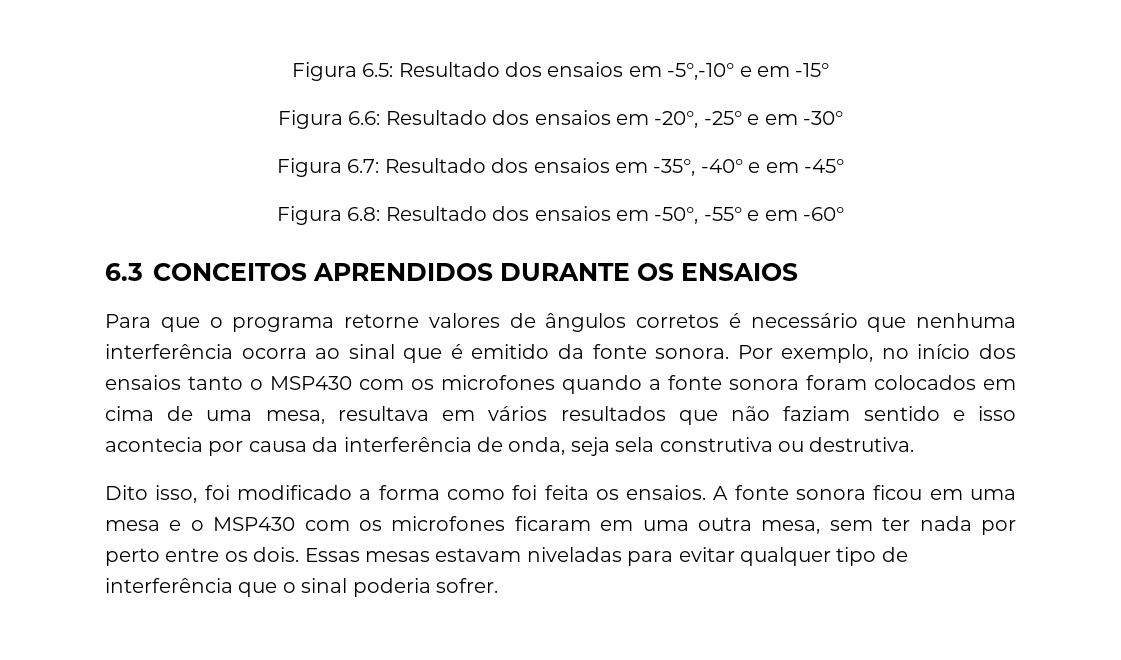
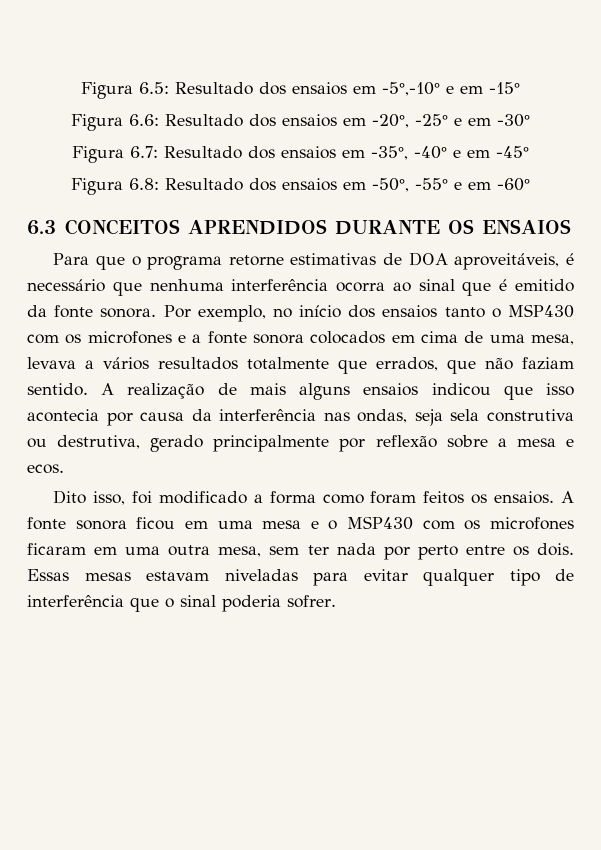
[428,313,719,332] valores de ângulos corretos -> [290,252,560,270] estimativas de DOA aproveitáveis,
[562,375,642,394] quando -> [178,335,187,343] e
[806,375,867,390] foram -> (305, 339) none
[337,406,965,425] resultava em vários resultados que não faziam sentido e -> [27,357,574,374] [27,383,533,400] levava a vários resultados totalmente que errados, que não faziam sentido. A realização de mais alguns ensaios indicou que
[477,437,566,455] de onda, -> [323,409,408,423] nas ondas,
[809,437,915,452] destrutiva. -> [57,435,574,452] [27,464,64,474] destrutiva, gerado principalmente por reflexão sobre a mesa e ecos.
[512,485,589,500] foi feita -> [370,491,465,504] foram feitos

